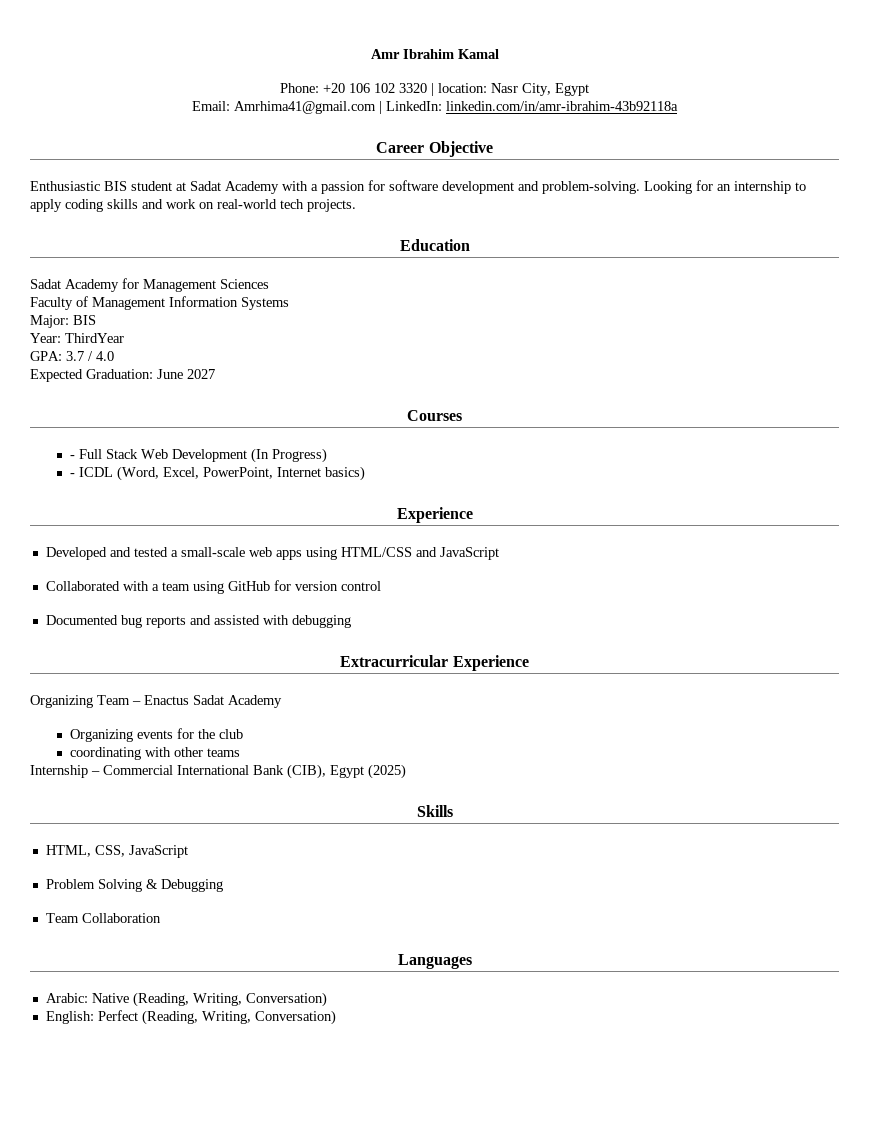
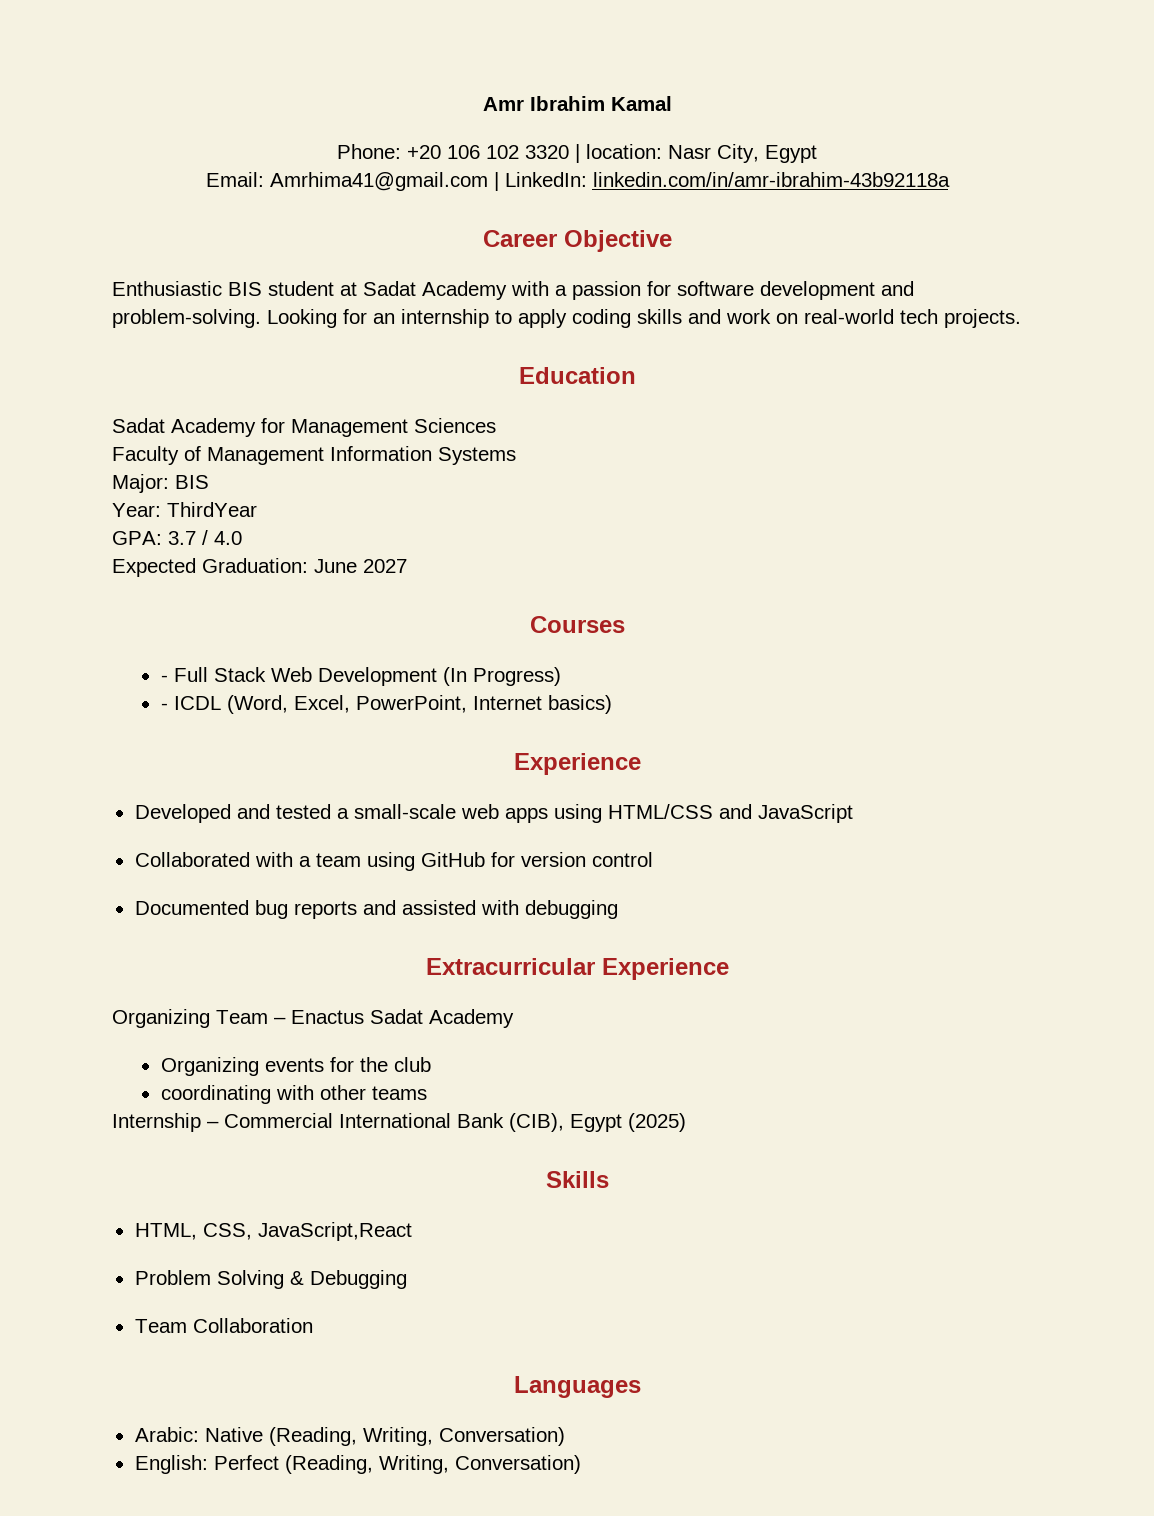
[128,845,188,858] JavaScript -> [257,1222,412,1241] JavaScript,React

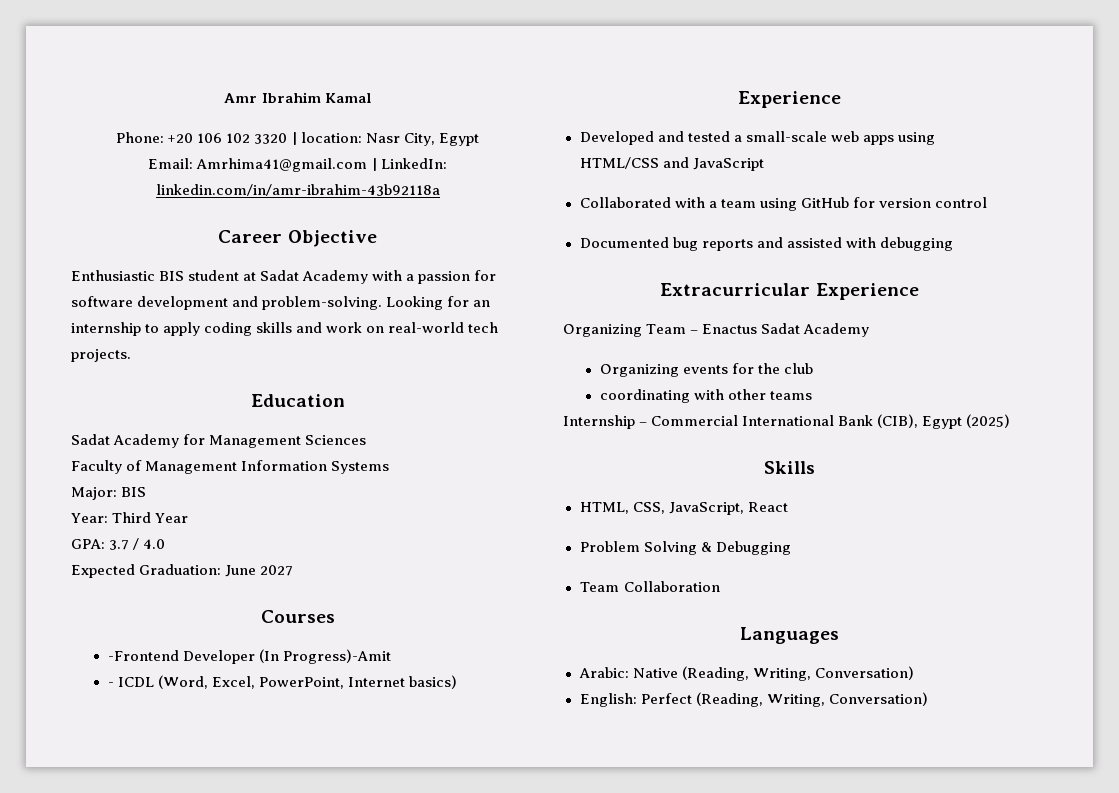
[167,502,257,517] ThirdYear -> [112,512,189,523] Third Year
[160,667,561,686] - Full Stack Web Development (In Progress) -> [107,649,392,664] -Frontend Developer (In Progress)-Amit
[257,1222,412,1241] JavaScript,React -> [668,502,788,515] JavaScript, React

